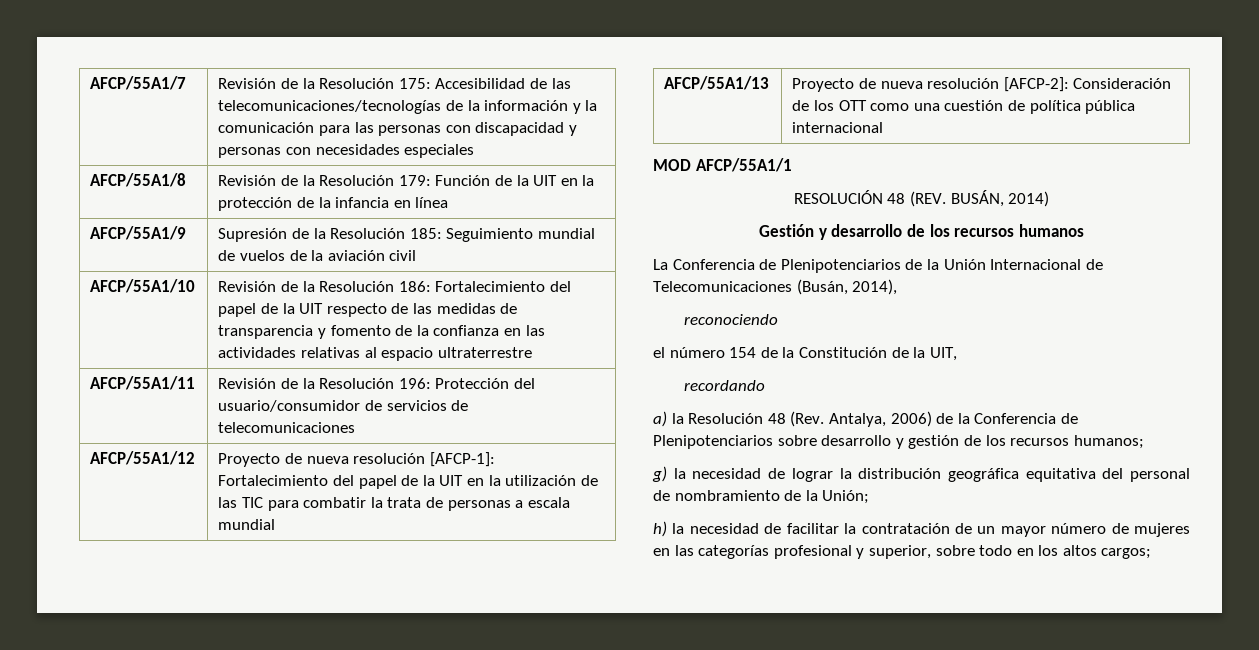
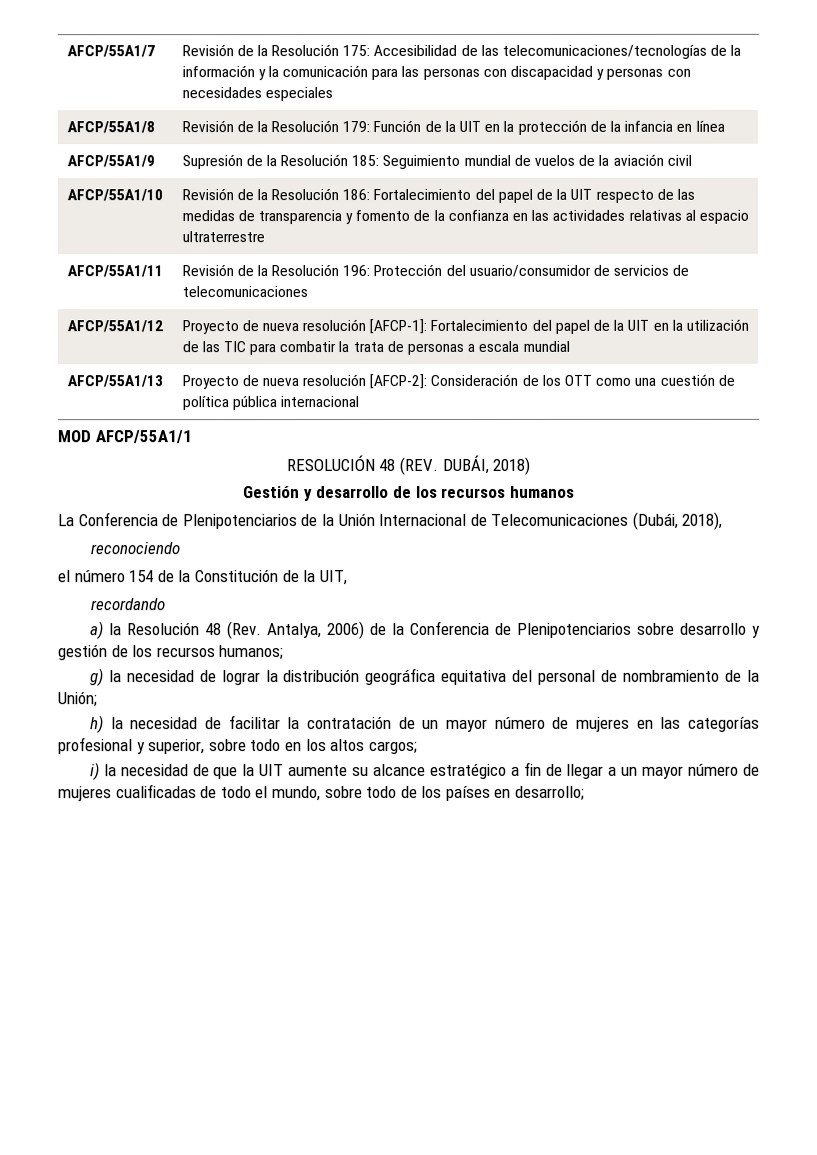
[950,190,1050,207] BUSÁN, 2014) -> [441,454,531,475] DUBÁI, 2018)
[796,279,898,295] (Busán, 2014), -> [631,511,723,530] (Dubái, 2018),
(1152, 553) none -> [89,761,761,781] [58,784,586,802] // i) la necesidad de que la UIT aumente su alcance estratégico a fin de llegar a un mayor número de mujeres cualificadas de todo el mundo, sobre todo de los países en desarrollo;

